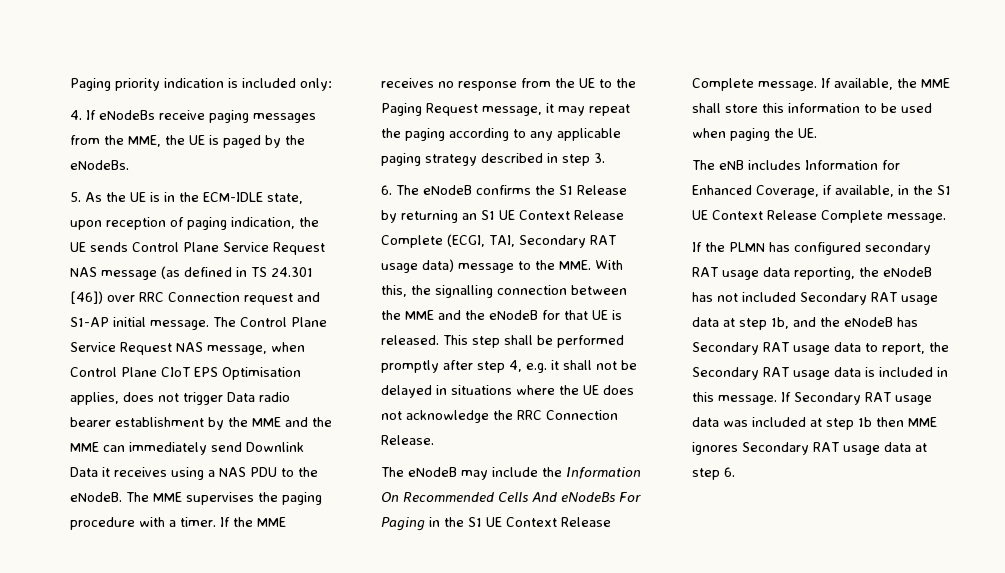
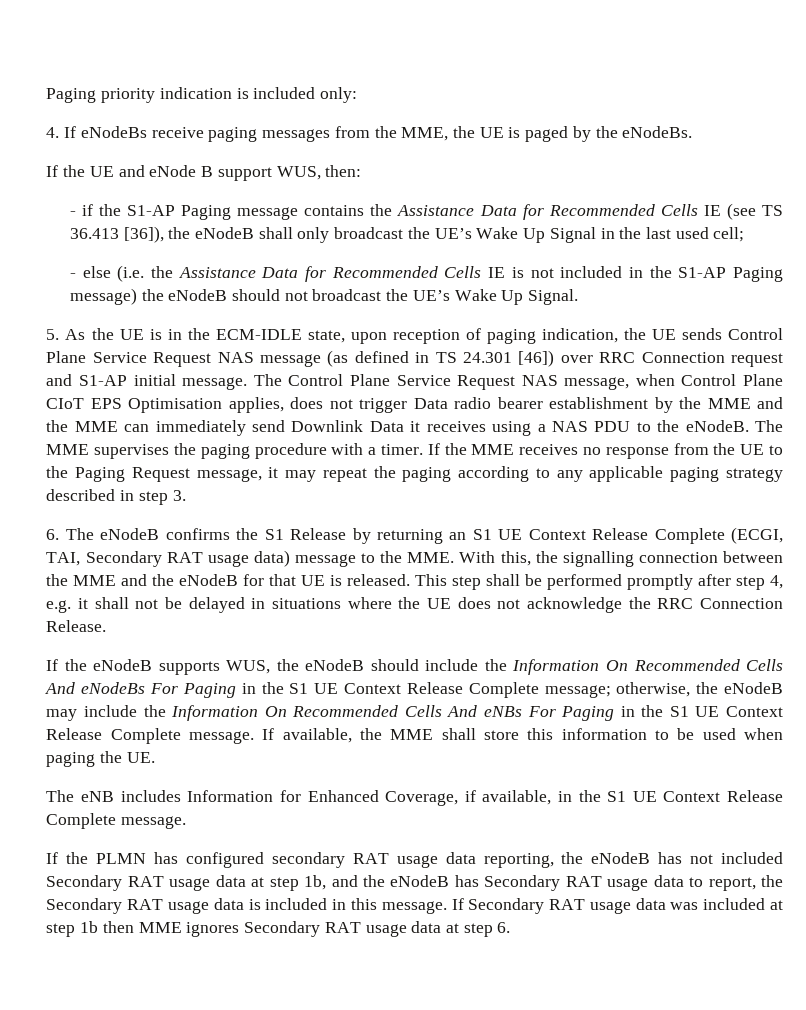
(130, 165) none -> [46,165,362,181] [69,203,783,220] [69,226,745,243] [69,265,783,282] [69,288,579,305] // If the UE and eNode B support WUS, then: // - if the S1-AP Paging message contains the Assistance Data for Recommended Cells IE (see TS 36.413 [36]), the eNodeB shall only broadcast the UE’s Wake Up Signal in the last used cell; // - else (i.e. the Assistance Data for Recommended Cells IE is not included in the S1-AP Paging message) the eNodeB should not broadcast the UE’s Wake Up Signal.
[381,467,405,477] The -> [46,659,783,675] [45,682,719,698] If the eNodeB supports WUS, the eNodeB should include the Information On Recommended Cells And eNodeBs For Paging in the S1 UE Context Release Complete message; otherwise, the
[561,492,616,502] eNodeBs -> [484,706,523,717] eNBs

